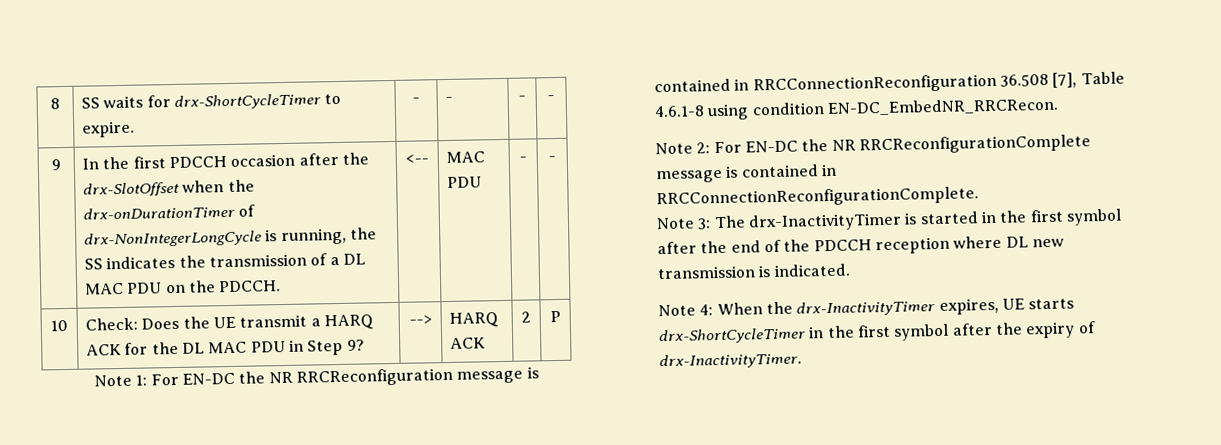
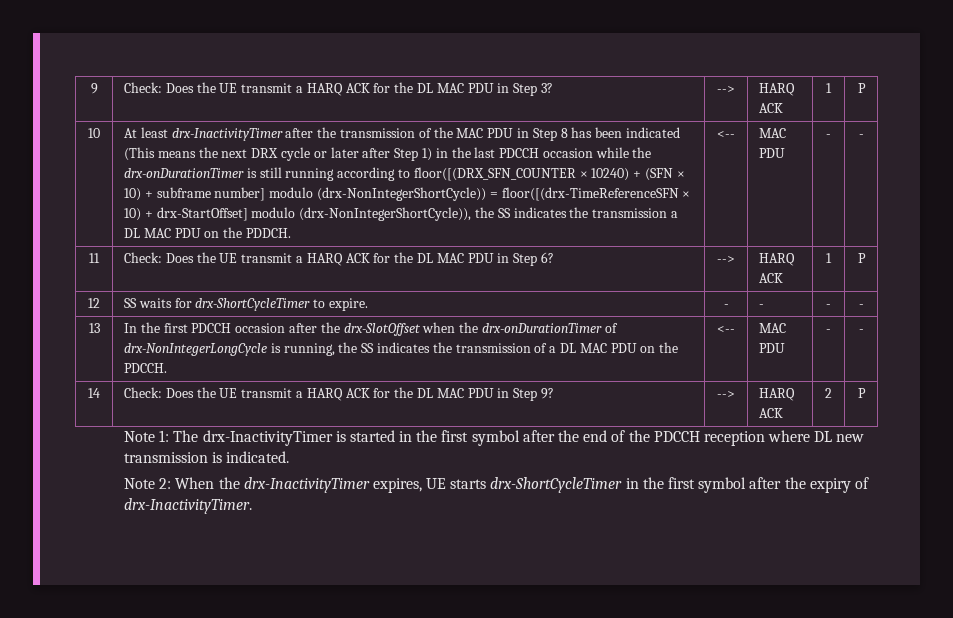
[50,98,60,110] 8 -> [90,83,98,94] [124,82,553,96] [717,86,735,93] [759,83,796,96] [759,103,784,113] [826,83,832,93] [857,83,866,93] [88,128,100,138] [124,127,680,141] [124,147,652,161] [124,167,685,181] [124,187,691,201] [124,207,678,221] [124,227,292,238] [717,131,735,138] [759,128,787,138] [759,148,786,158] [826,134,831,138] [858,134,864,138] [89,253,100,263] [124,252,554,266] [717,256,735,263] [759,253,796,266] [759,273,784,283] [826,253,832,263] [857,253,866,263] [88,298,100,308] 9 | Check: Does the UE transmit a HARQ ACK for the DL MAC PDU in Step 3? | --> | HARQ ACK | 1 | P // 10 | At least drx-InactivityTimer after the transmission of the MAC PDU in Step 8 has been indicated (This means the next DRX cycle or later after Step 1) in the last PDCCH occasion while the drx-onDurationTimer is still running according to floor([(DRX_SFN_COUNTER × 10240) + (SFN × 10) + subframe number] modulo (drx-NonIntegerShortCycle)) = floor([(drx-TimeReferenceSFN × 10) + drx-StartOffset] modulo (drx-NonIntegerShortCycle)), the SS indicates the transmission a DL MAC PDU on the PDDCH. | <-- | MAC PDU | - | - // 11 | Check: Does the UE transmit a HARQ ACK for the DL MAC PDU in Step 6? | --> | HARQ ACK | 1 | P // 12
[51,159,61,171] 9 -> [88,323,100,333] 13
[50,319,68,332] 10 -> [88,388,100,398] 14
[150,366,539,387] [654,71,1125,95] [654,97,1060,121] [655,134,1091,155] [656,163,838,184] [656,186,980,209] [656,217,712,230] For EN-DC the NR RRCReconfiguration message is contained in RRCConnectionReconfiguration 36.508 [7], Table 4.6.1-8 using condition EN-DC_EmbedNR_RRCRecon. // Note 2: For EN-DC the NR RRCReconfigurationComplete message is contained in RRCConnectionReconfigurationComplete. // Note 3: -> (170, 436) none
[699,304,714,316] 4: -> [159,478,172,489] 2:

